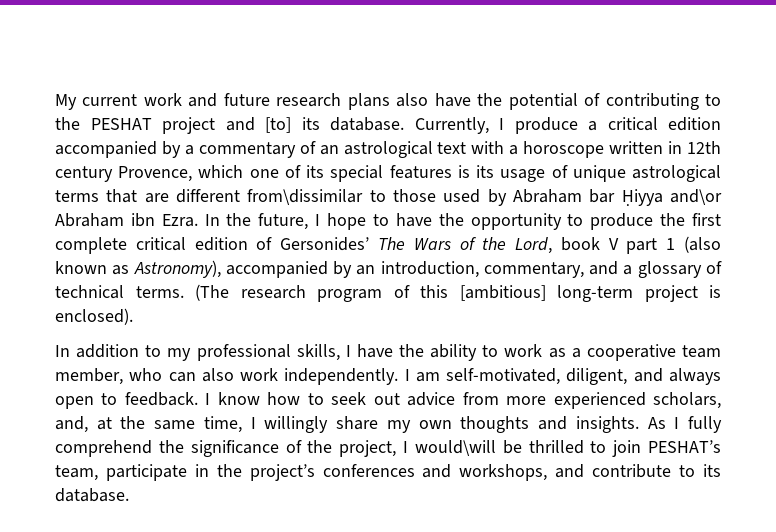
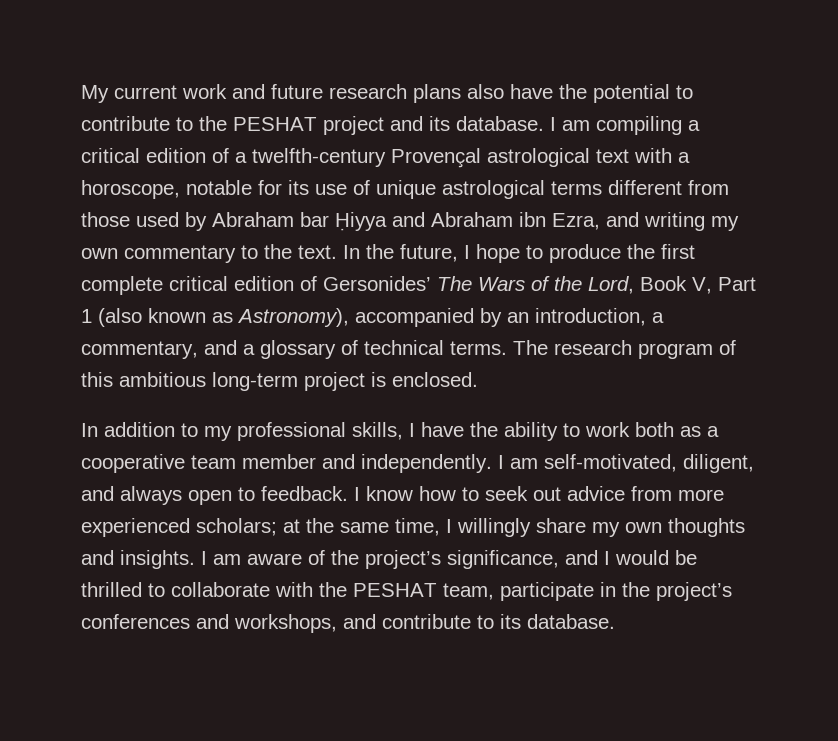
[584,93,699,110] of contributing -> [676,85,693,99] [81,116,170,131] to contribute
[265,117,721,134] [55,141,721,158] [55,165,721,182] [55,189,386,205] [to] its database. Currently, I produce a critical edition accompanied by a commentary of an astrological text with a horoscope written in 12th century Provence, which one of its special features is its usage of unique astrological terms that are different from\dissimilar to -> [429,116,700,135] [81,148,690,168] [81,180,729,199] its database. I am compiling a critical edition of a twelfth-century Provençal astrological text with a horoscope, notable for its use of unique astrological terms different from
[670,189,723,205] and\or -> [392,212,425,227] and
[161,214,198,227] Ezra. -> [552,212,739,231] [81,244,337,263] Ezra, and writing my own commentary to the text.
[395,213,584,230] have the opportunity to -> (543, 252) none
[560,237,658,254] book V part -> [640,276,756,294] Book V, Part
(479, 269) none -> [652,312,664,323] a
[195,284,229,301] (The -> [513,340,548,355] The
[459,285,546,301] [ambitious] -> [119,372,206,387] ambitious
[55,308,133,325] enclosed). -> [392,372,478,387] enclosed.
(543, 350) none -> [635,422,674,437] both
[55,368,279,385] member, who can also work -> [242,454,355,469] member and
[652,392,721,409] [55,416,88,433] scholars, and, -> [196,518,277,536] scholars;
[647,416,723,433] [55,440,722,457] As I fully comprehend the significance of the project, I would\will be thrilled to join PESHAT’s -> [201,550,697,569] [81,582,437,597] I am aware of the project’s significance, and I would be thrilled to collaborate with the PESHAT

